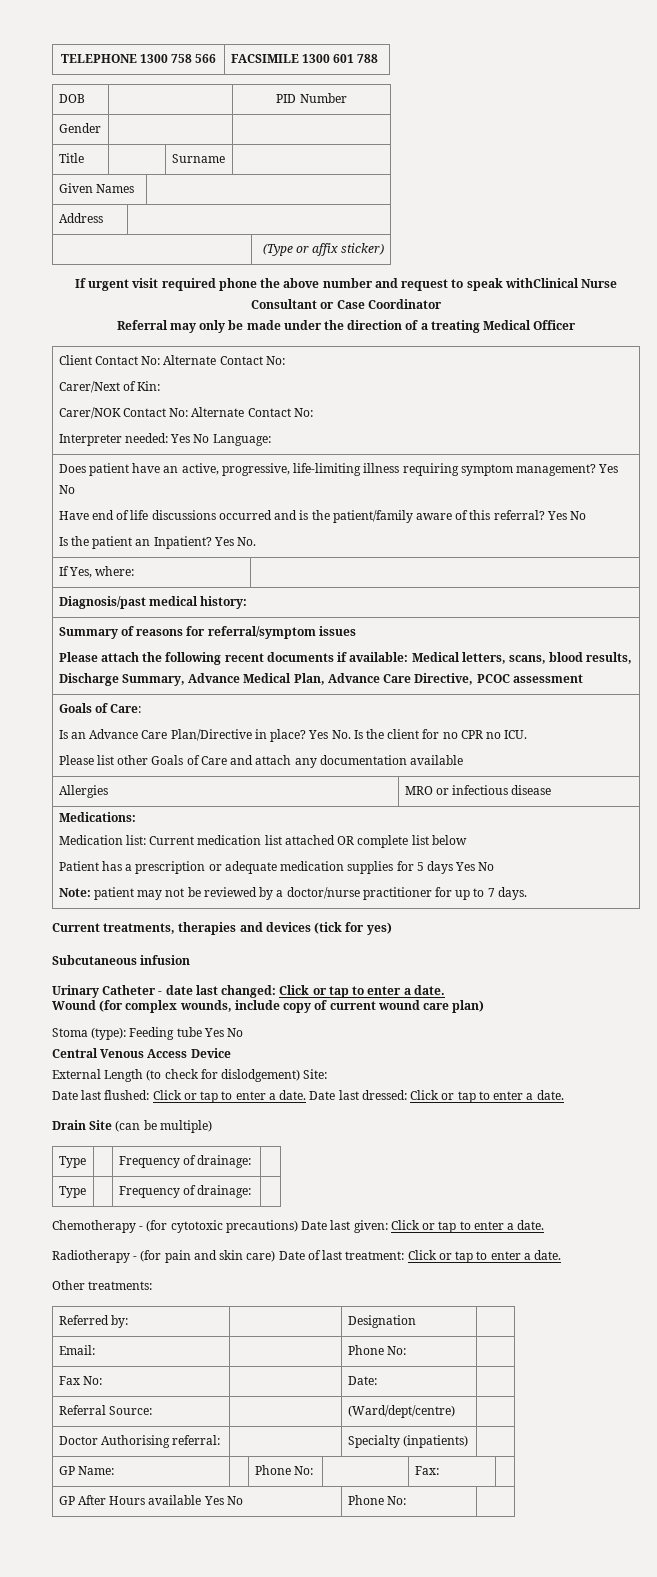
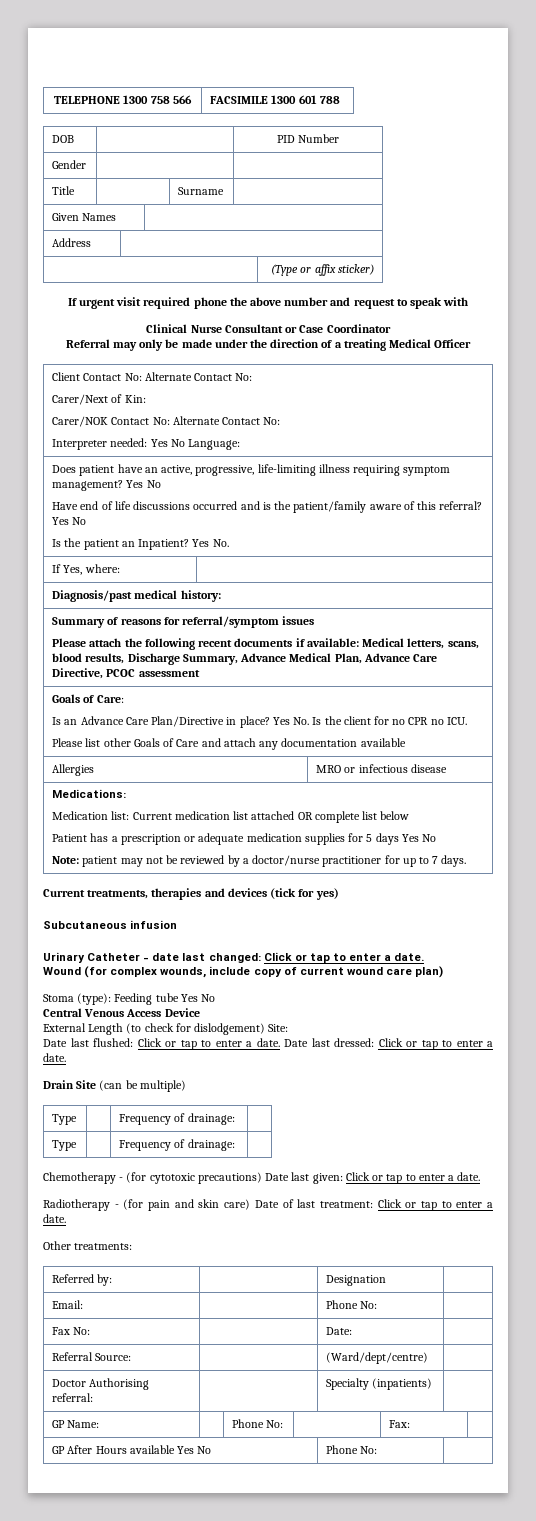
[504,278,579,288] withClinical -> [443,297,469,306] [146,324,188,333] with // Clinical

